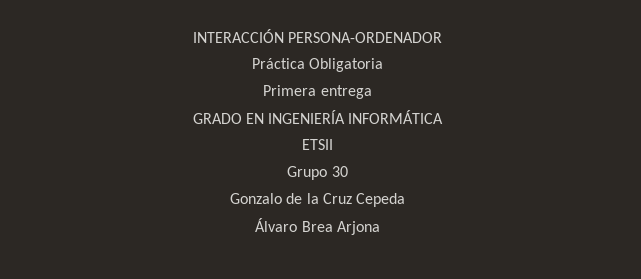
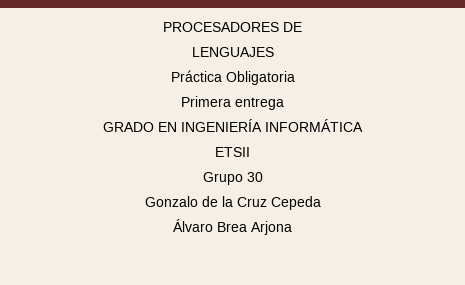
[192,29,443,43] INTERACCIÓN PERSONA-ORDENADOR -> [163,22,302,32] [191,47,274,57] PROCESADORES DE // LENGUAJES

